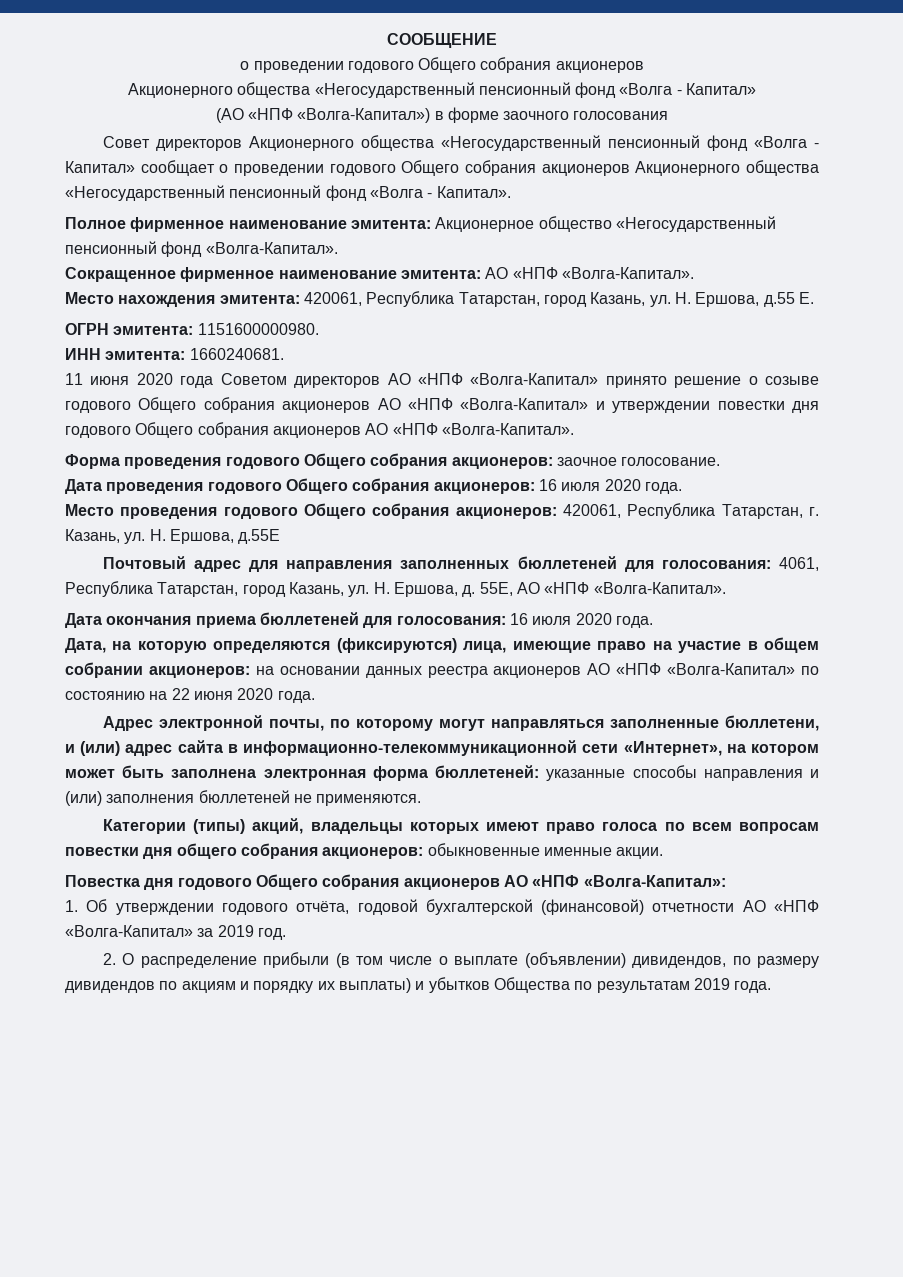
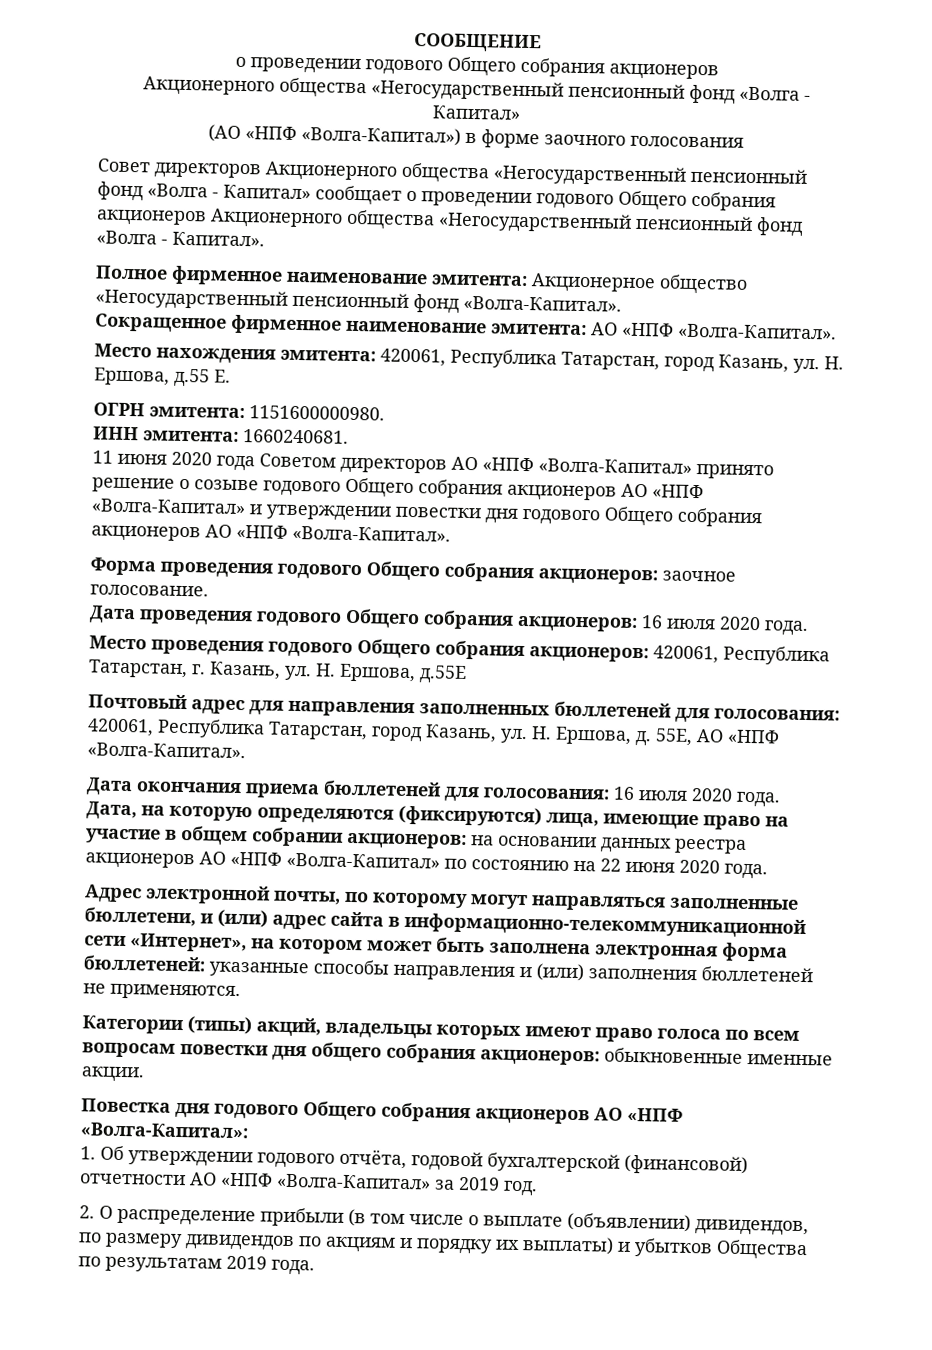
[779,557,820,571] 4061, -> [87,718,154,737] 420061,

